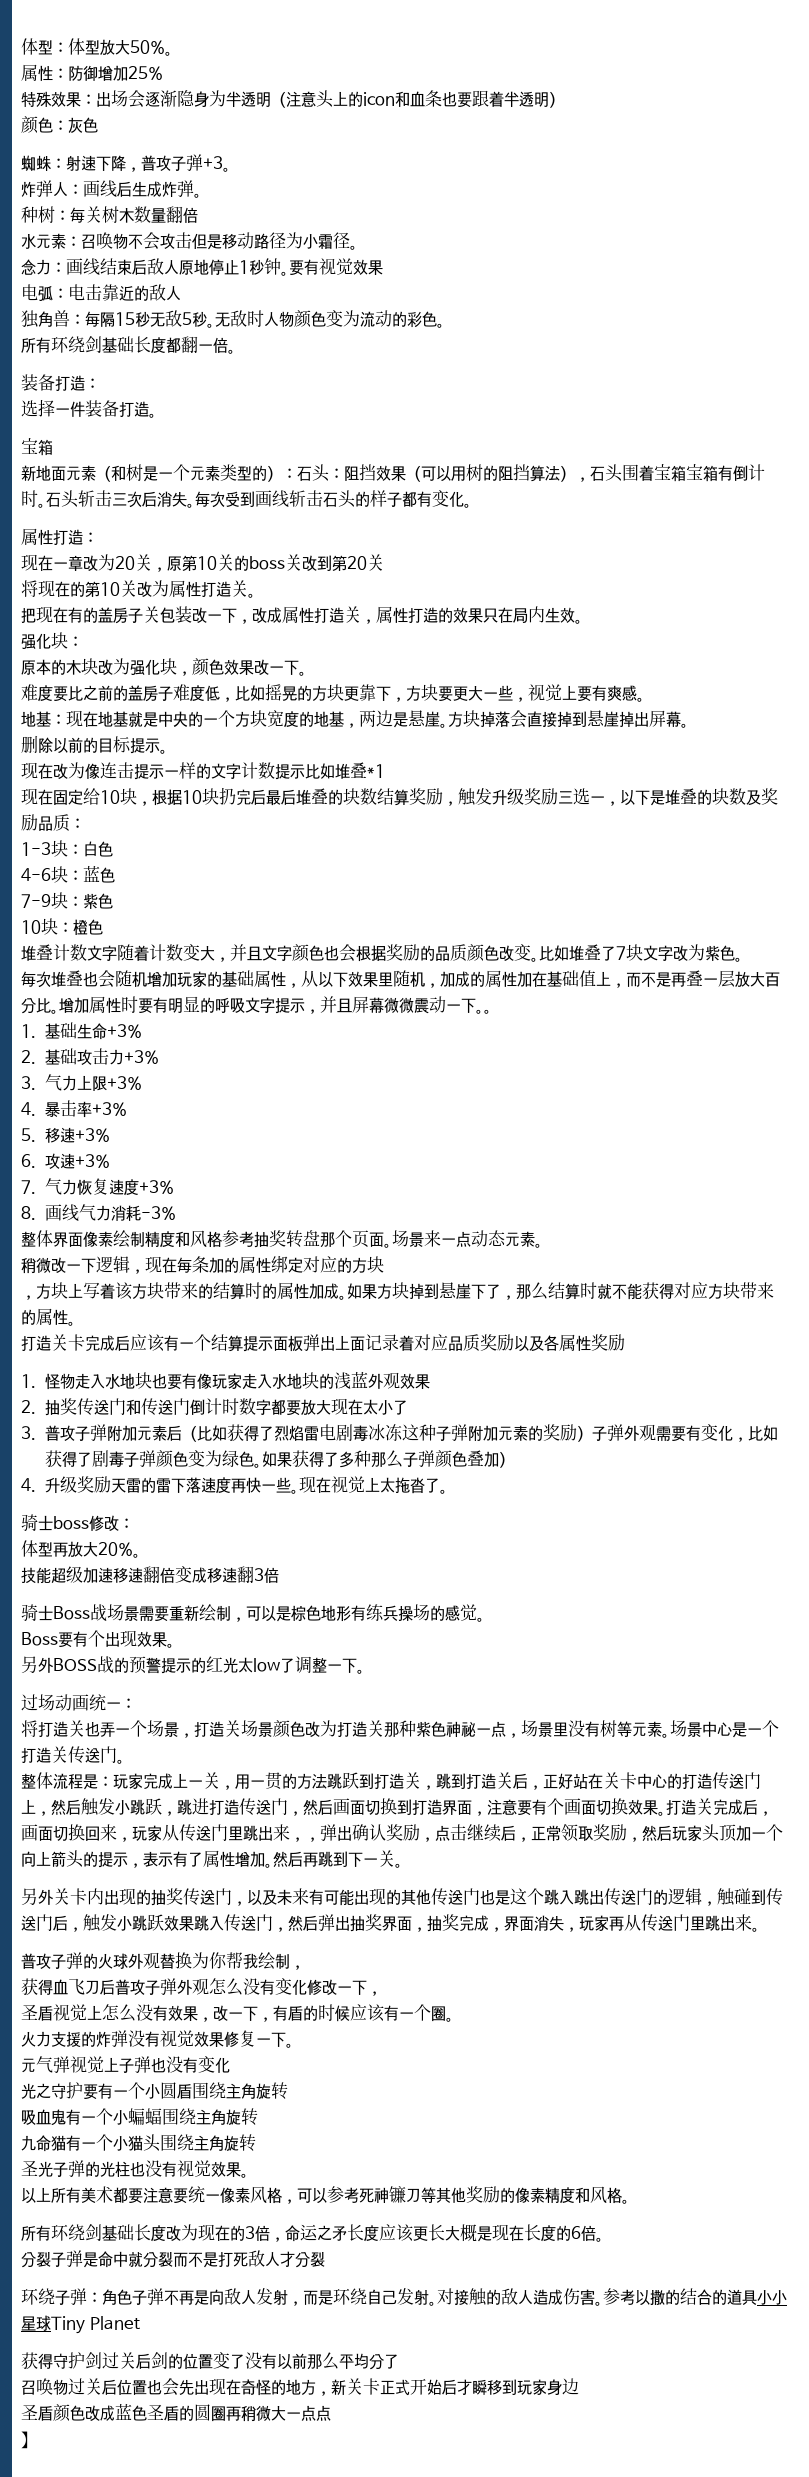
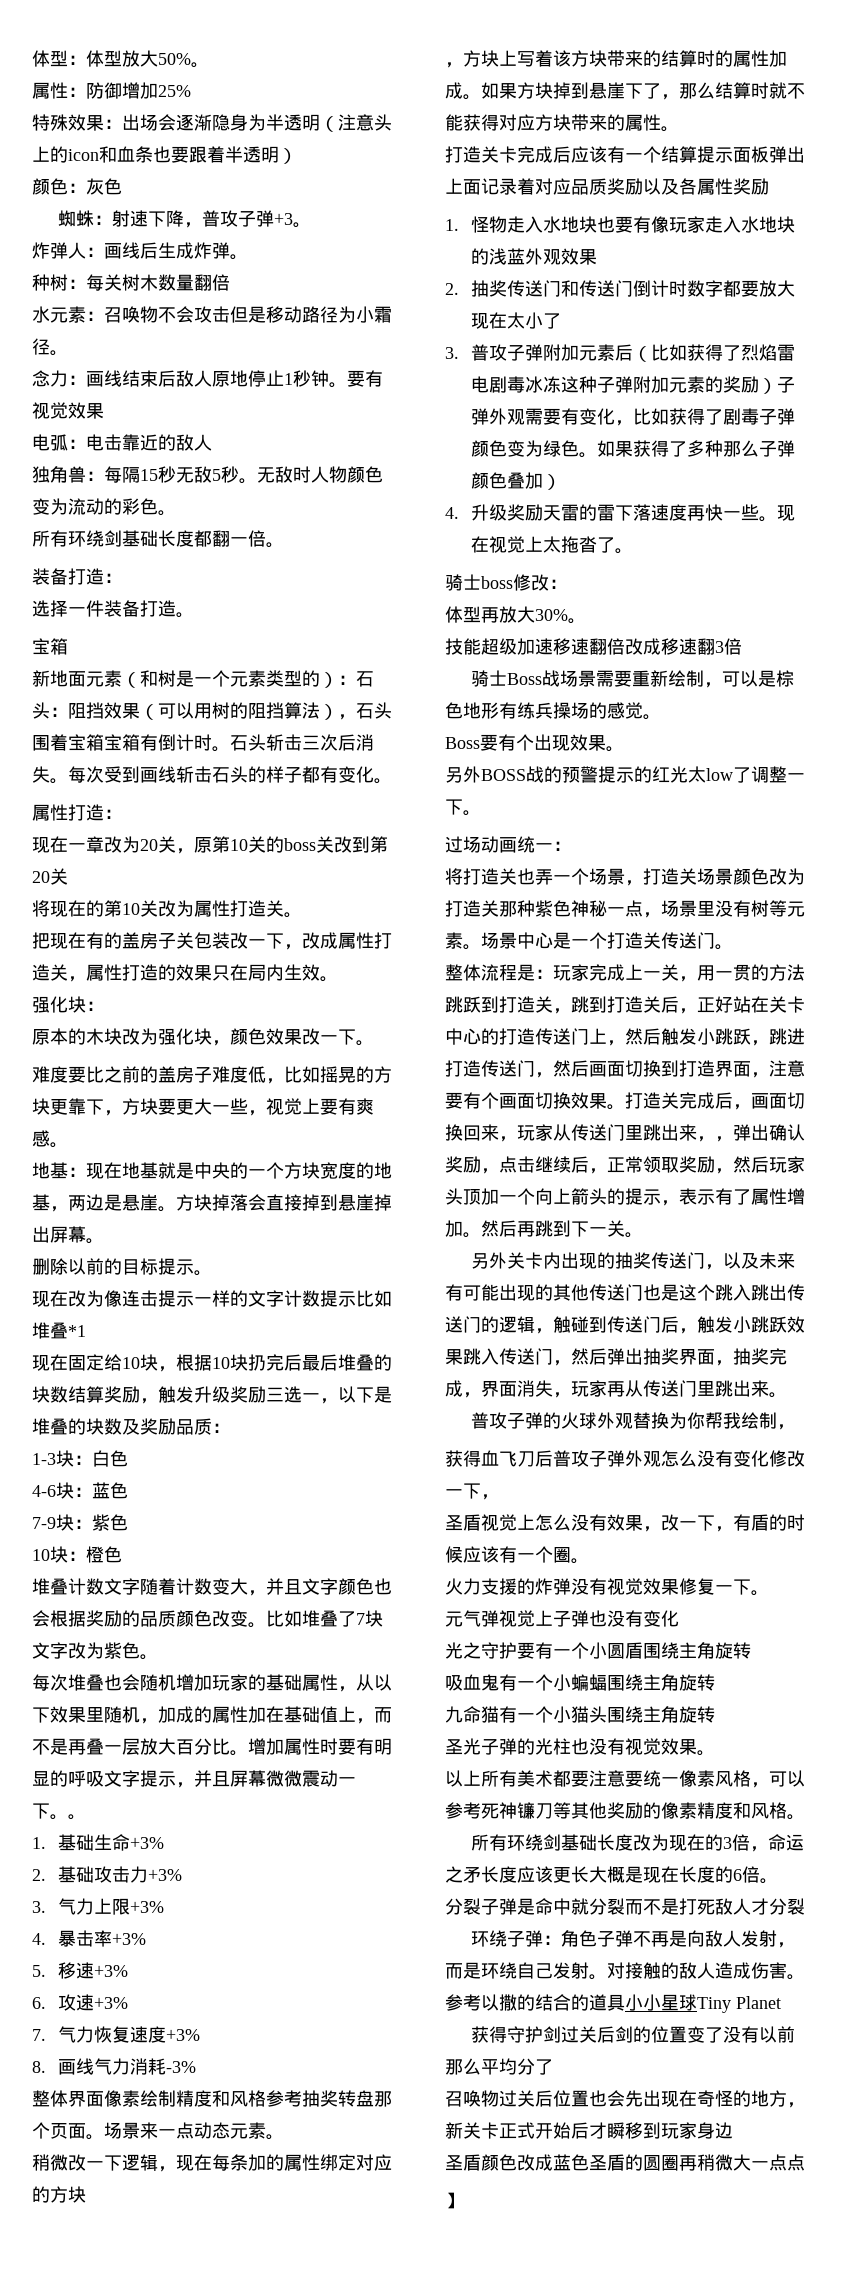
[98,1542,133,1556] 20% -> [535,609,568,621] 30%
[175,1566,192,1583] 变 -> [625,638,643,655] 改

